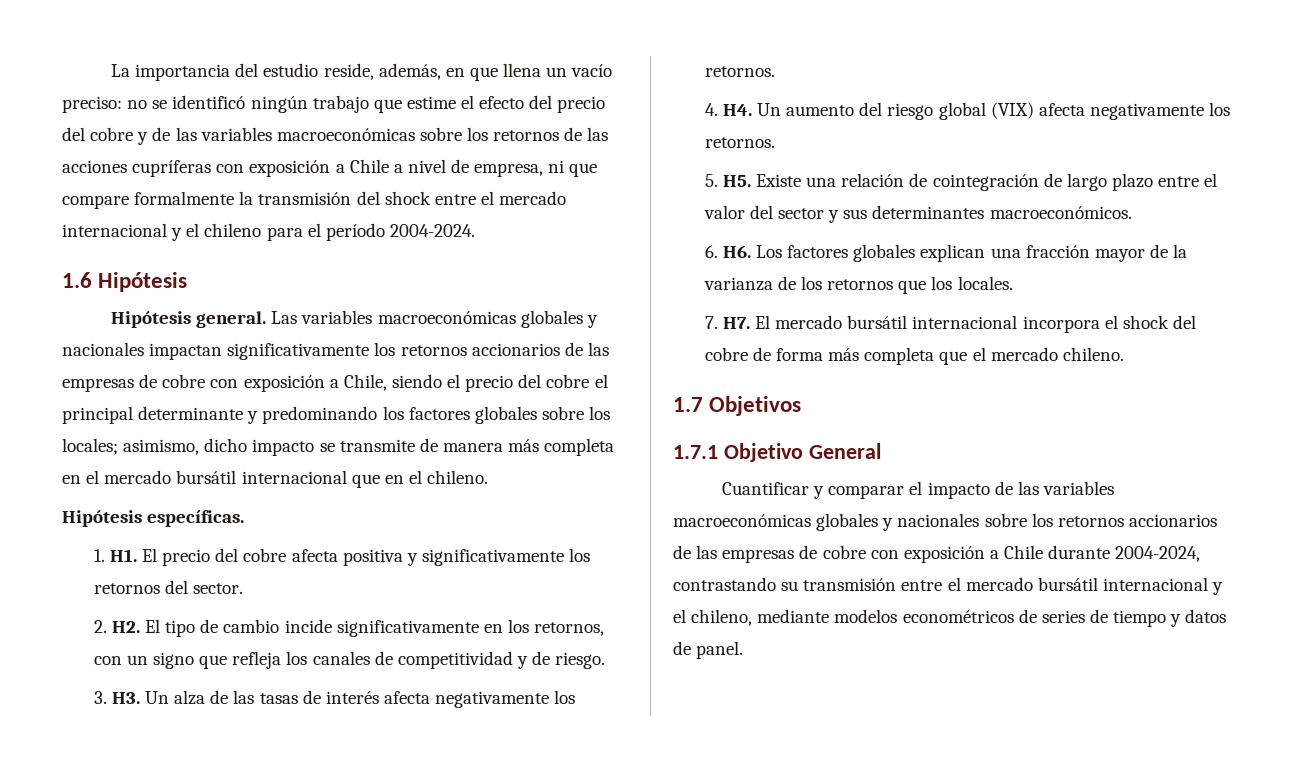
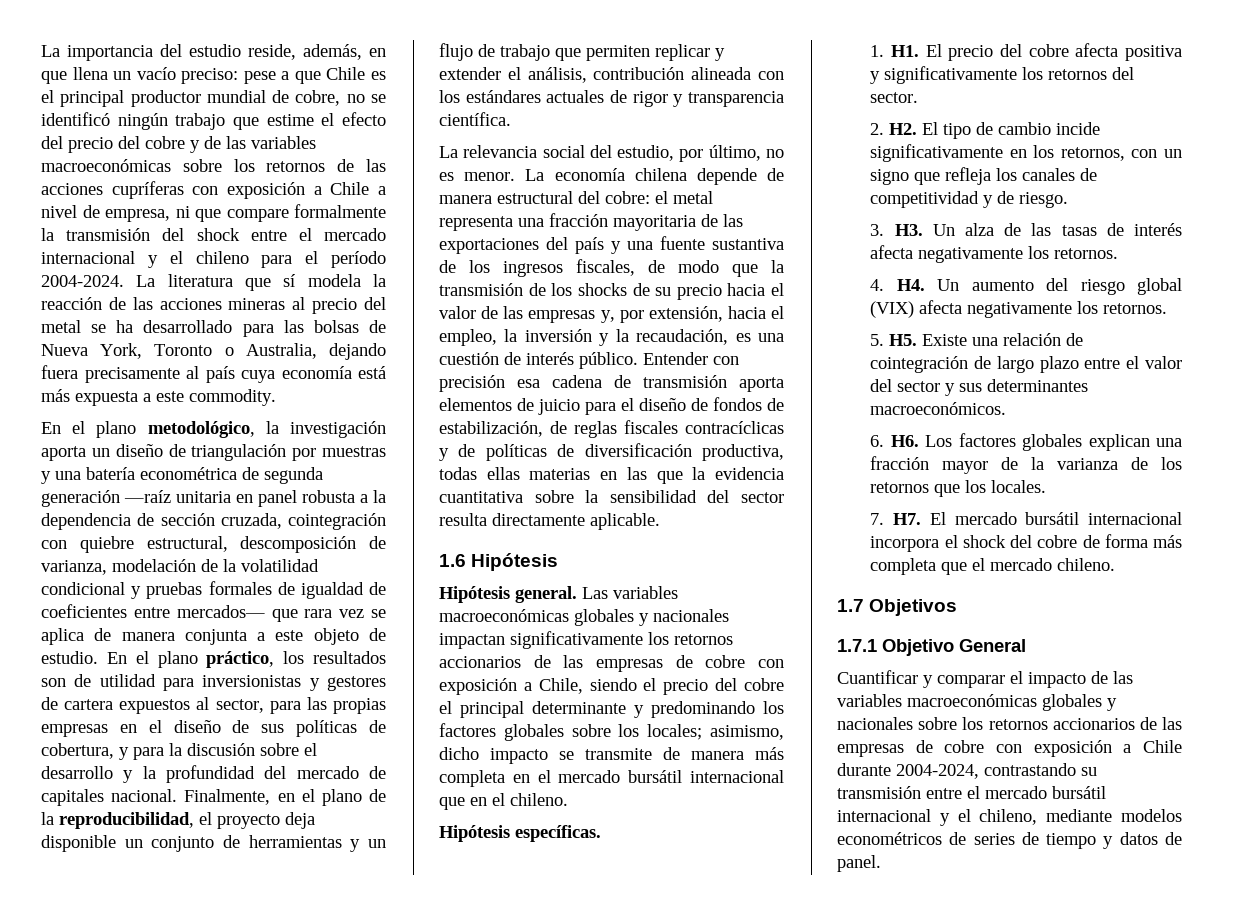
(122, 104) none -> [243,67,386,84] [41,90,341,107] pese a que Chile es el principal productor mundial de cobre,
(475, 230) none -> [136,274,386,291] [41,297,386,314] [41,320,386,337] [41,343,386,360] [41,365,386,383] [41,389,276,406] [41,421,386,438] [41,444,386,461] [41,467,323,484] [41,490,386,507] [41,513,386,530] [41,536,386,553] [41,559,319,575] [41,581,386,599] [41,604,386,622] [41,628,386,645] [41,651,386,668] [41,674,386,691] [41,697,386,714] [41,720,386,737] [41,743,317,760] [41,765,386,783] [41,789,387,806] [41,812,315,829] [41,835,386,852] [439,43,725,61] [439,67,784,83] [439,90,784,107] [439,112,511,126] [439,145,784,162] [439,168,784,185] [439,191,713,204] [439,213,743,231] [439,236,784,254] [439,259,784,277] [439,283,784,300] [439,306,784,323] [439,329,784,346] [439,352,739,369] [439,375,784,392] [439,397,784,415] [439,420,784,438] [439,443,784,461] [439,467,784,484] [439,490,784,503] [439,513,660,530] La literatura que sí modela la reacción de las acciones mineras al precio del metal se ha desarrollado para las bolsas de Nueva York, Toronto o Australia, dejando fuera precisamente al país cuya economía está más expuesta a este commodity. // En el plano metodológico, la investigación aporta un diseño de triangulación por muestras y una batería econométrica de segunda generación —raíz unitaria en panel robusta a la dependencia de sección cruzada, cointegración con quiebre estructural, descomposición de varianza, modelación de la volatilidad condicional y pruebas formales de igualdad de coeficientes entre mercados— que rara vez se aplica de manera conjunta a este objeto de estudio. En el plano práctico, los resultados son de utilidad para inversionistas y gestores de cartera expuestos al sector, para las propias empresas en el diseño de sus políticas de cobertura, y para la discusión sobre el desarrollo y la profundidad del mercado de capitales nacional. Finalmente, en el plano de la reproducibilidad, el proyecto deja disponible un conjunto de herramientas y un flujo de trabajo que permiten replicar y extender el análisis, contribución alineada con los estándares actuales de rigor y transparencia científica. // La relevancia social del estudio, por último, no es menor. La economía chilena depende de manera estructural del cobre: el metal representa una fracción mayoritaria de las exportaciones del país y una fuente sustantiva de los ingresos fiscales, de modo que la transmisión de los shocks de su precio hacia el valor de las empresas y, por extensión, hacia el empleo, la inversión y la recaudación, es una cuestión de interés público. Entender con precisión esa cadena de transmisión aporta elementos de juicio para el diseño de fondos de estabilización, de reglas fiscales contracíclicas y de políticas de diversificación productiva, todas ellas materias en las que la evidencia cuantitativa sobre la sensibilidad del sector resulta directamente aplicable.

